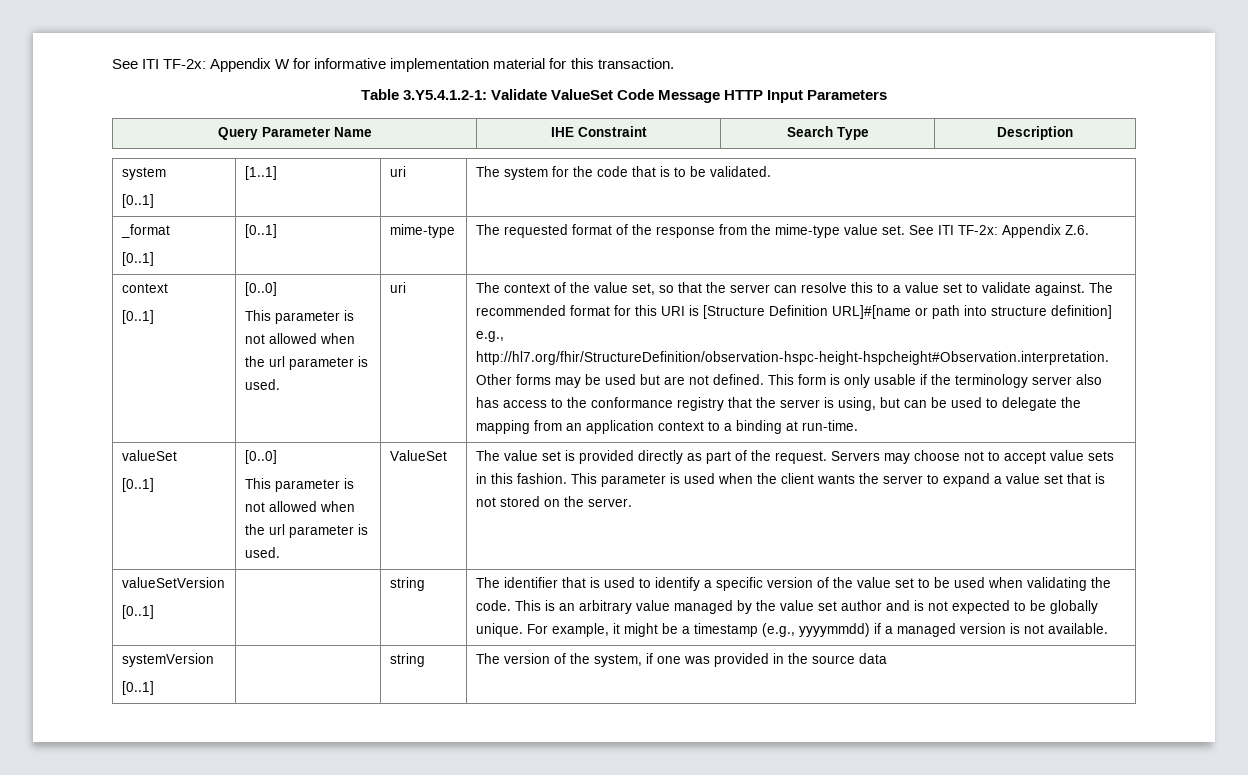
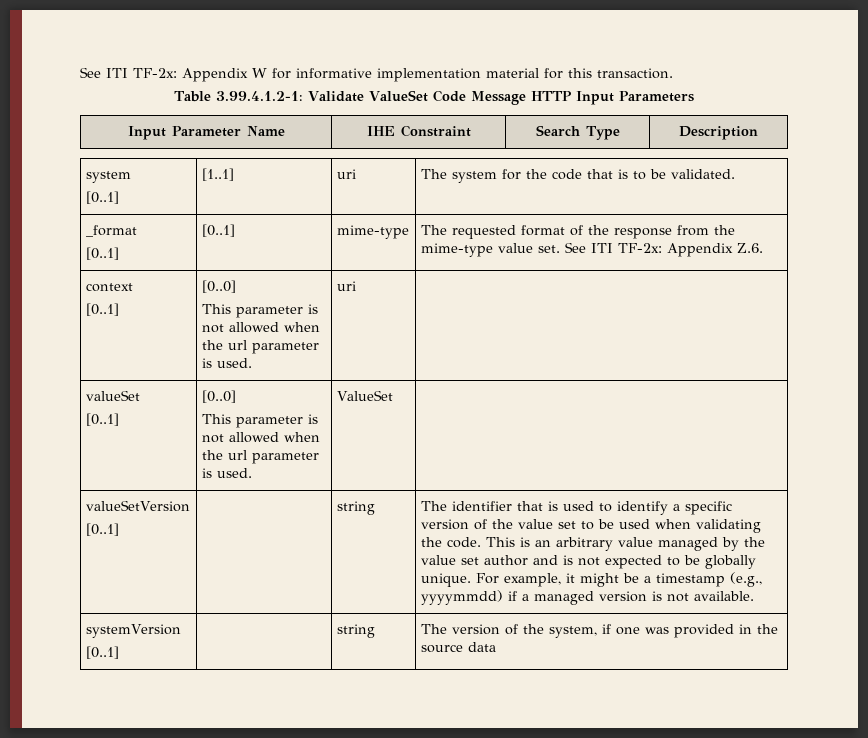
[402,90,487,100] 3.Y5.4.1.2-1: -> [216,91,304,101] 3.99.4.1.2-1:
[217,127,258,140] Query -> [127,126,166,140] Input
[475,282,1113,296] [475,305,1112,319] [475,331,504,342] [475,351,1109,365] [475,374,1102,388] [475,397,1081,411] [475,420,858,434] The context of the value set, so that the server can resolve this to a value set to validate against. The recommended format for this URI is [Structure Definition URL]#[name or path into structure definition] e.g., http://hl7.org/fhir/StructureDefinition/observation-hspc-height-hspcheight#Observation.interpretation. Other forms may be used but are not defined. This form is only usable if the terminology server also has access to the conformance registry that the server is using, but can be used to delegate the mapping from an application context to a binding at run-time. -> (356, 286) none
[475,450,1114,464] [475,473,1105,487] [475,496,632,507] The value set is provided directly as part of the request. Servers may choose not to accept value sets in this fashion. This parameter is used when the client wants the server to expand a value set that is not stored on the server. -> (393, 395) none

